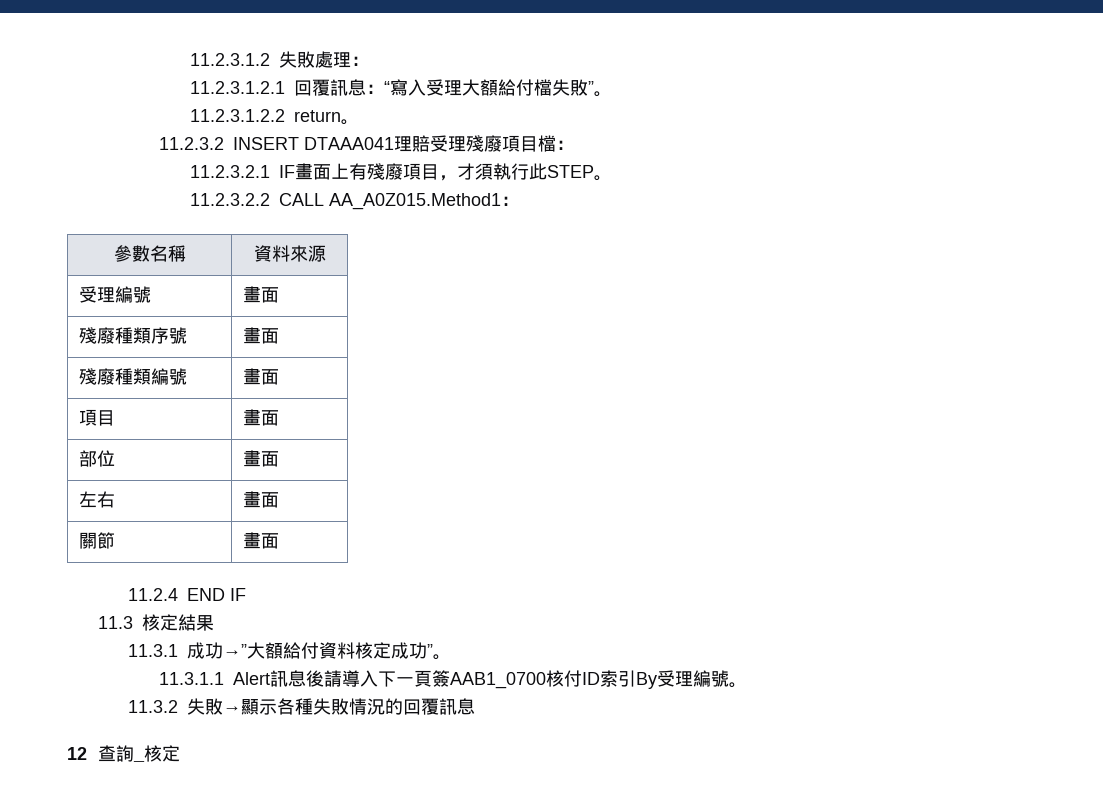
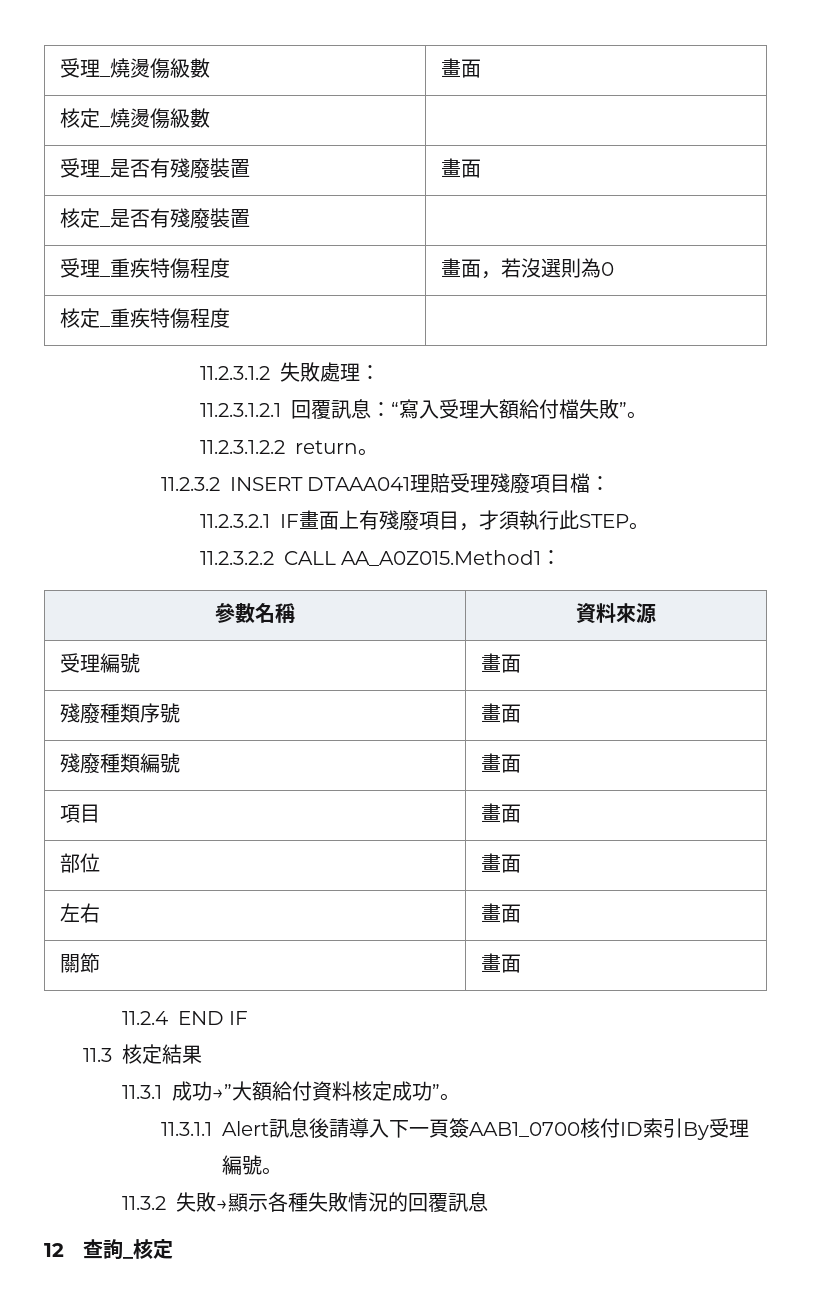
(189, 59) none -> [59,58,210,79] [440,58,481,78] [59,108,210,129] [59,158,250,179] [440,158,481,178] [59,208,250,229] [59,258,230,279] [440,258,614,279] [59,308,230,329] 受理_燒燙傷級數 | 畫面 // 核定_燒燙傷級數 | // 受理_是否有殘廢裝置 | 畫面 // 核定_是否有殘廢裝置 | // 受理_重疾特傷程度 | 畫面，若沒選則為0 // 核定_重疾特傷程度 | //

